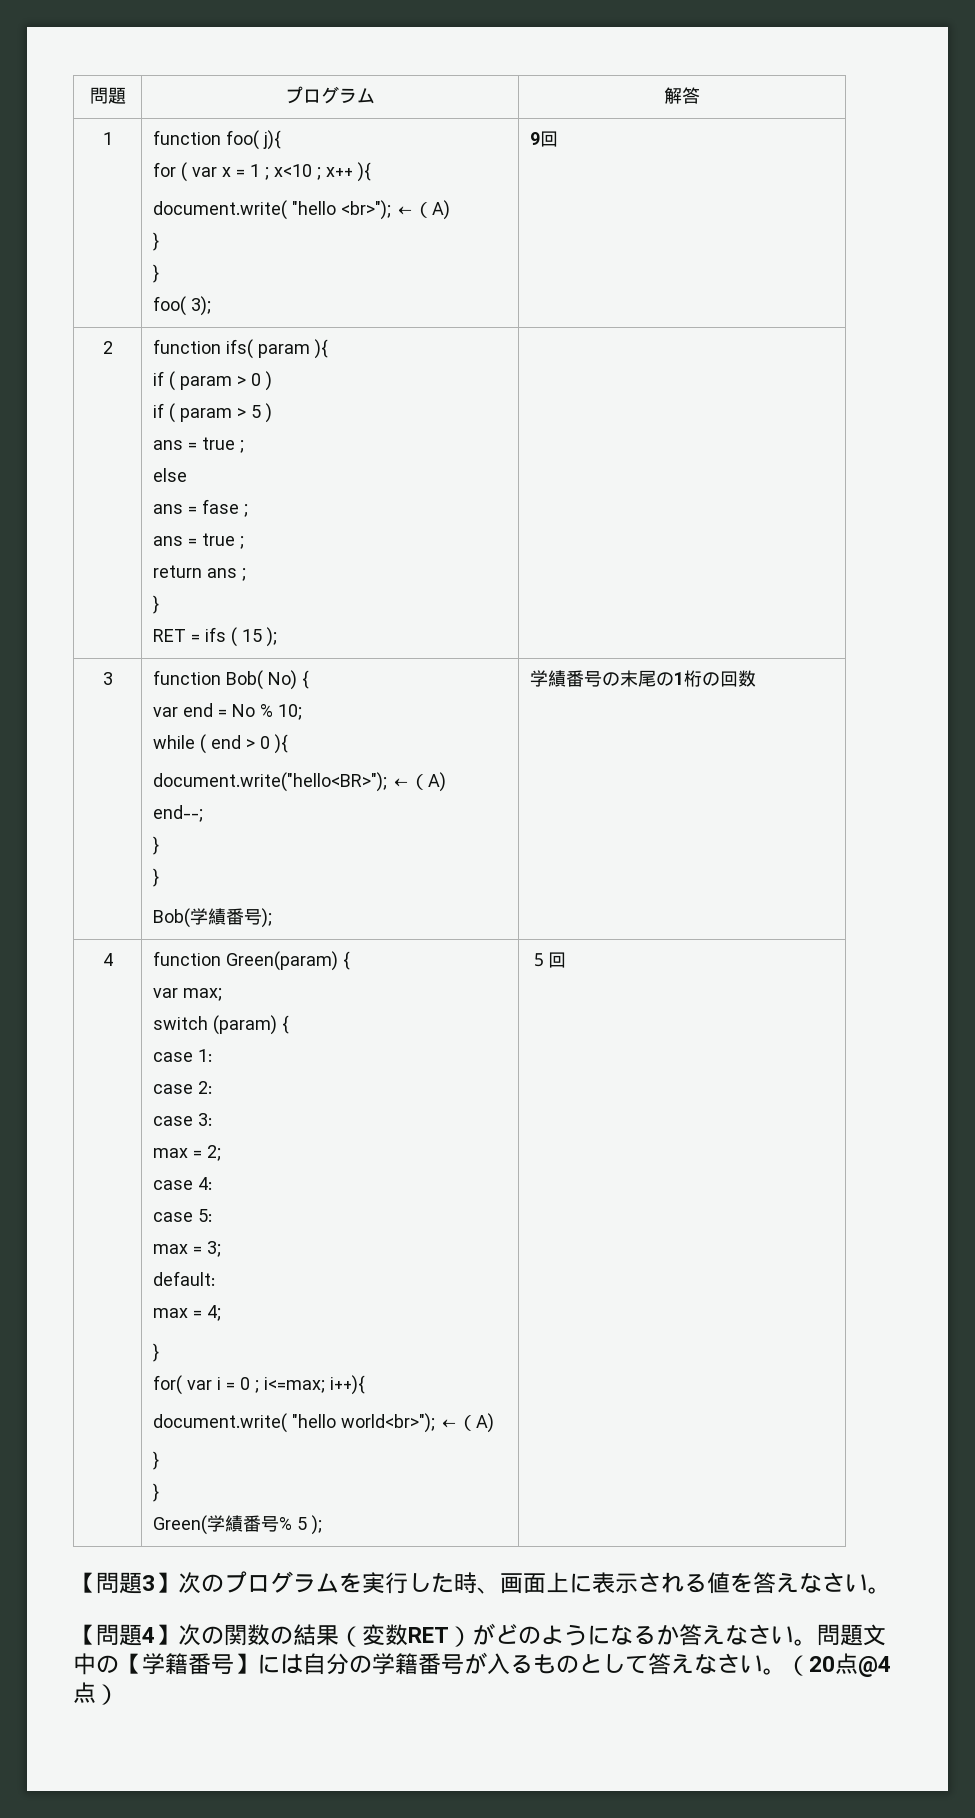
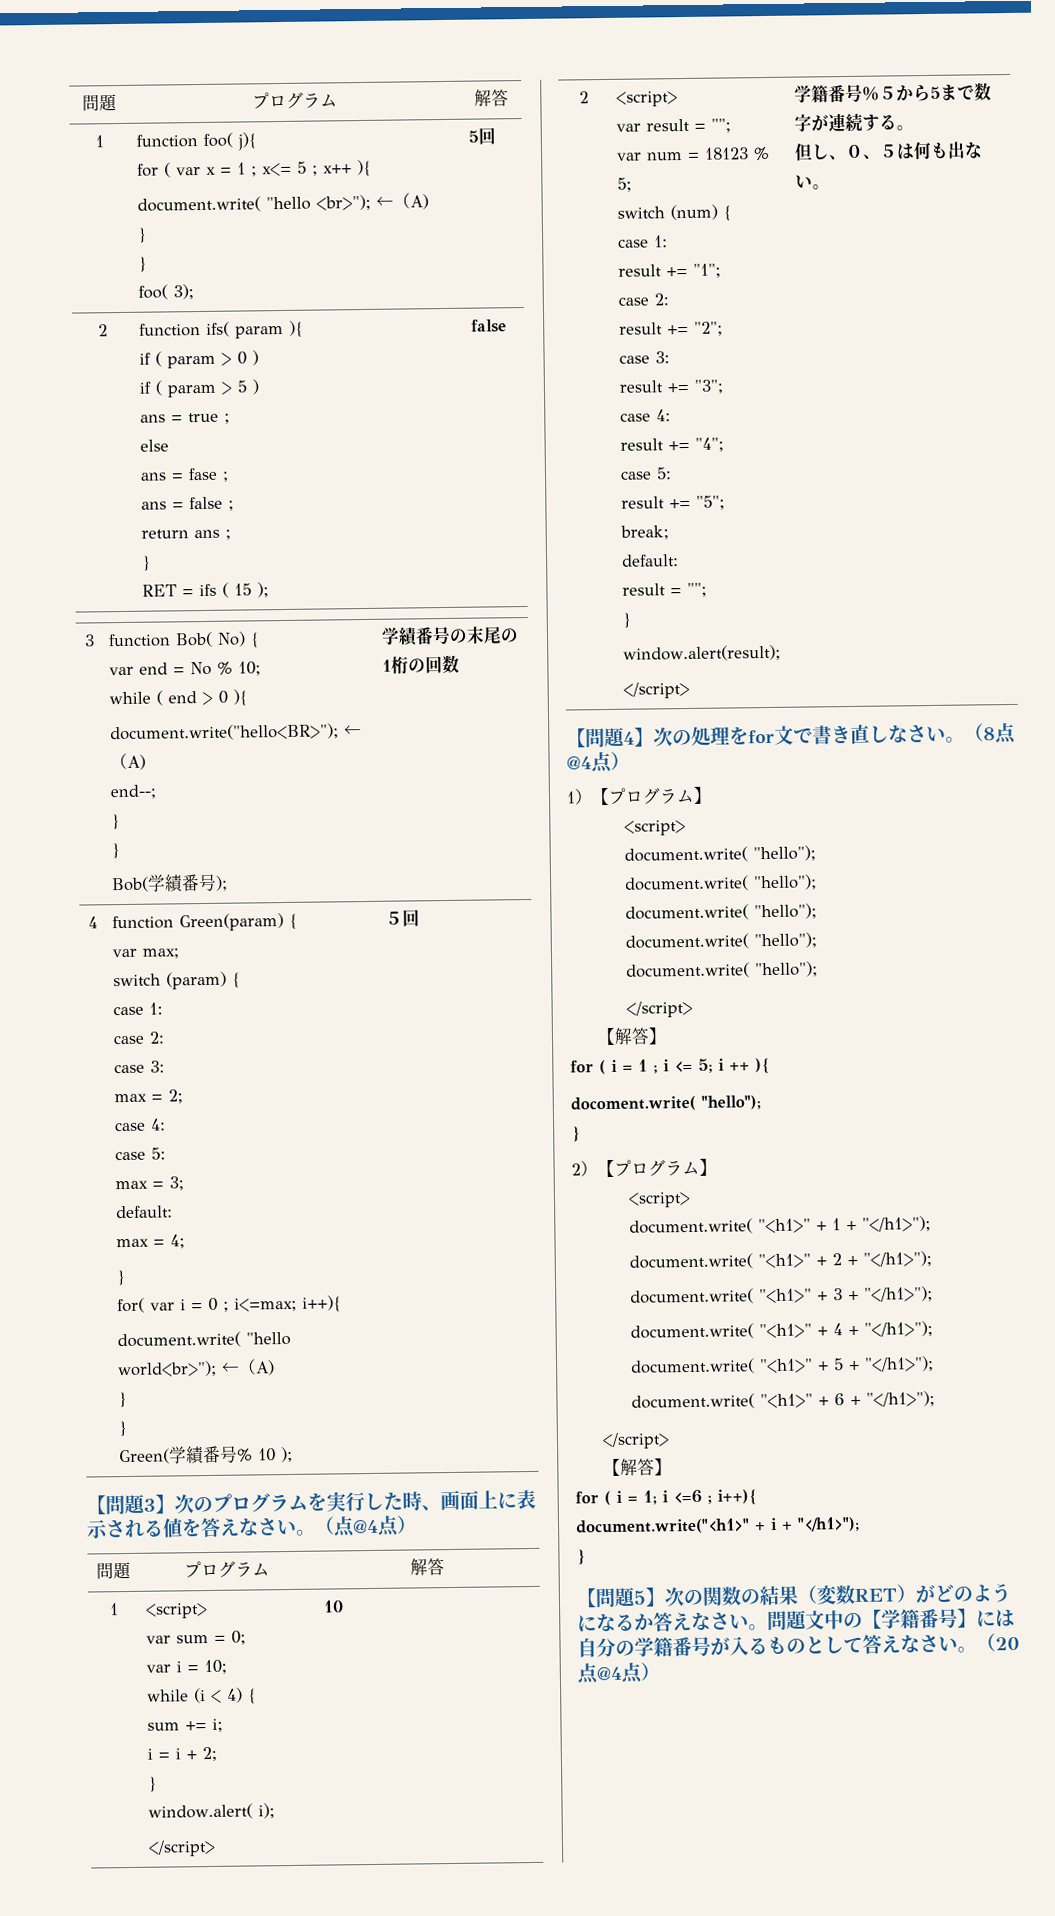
[274,164,313,177] x<10 -> [261,161,307,177] x<= 5
[530,132,541,145] 9 -> [467,130,479,143] 5
[202,533,236,546] true -> [188,496,223,510] false
(278, 637) none -> [470,319,507,333] false
[297,1517,308,1530] 5 -> [257,1448,276,1462] 10
[73,1624,155,1646] // 【問題4 -> [314,1515,417,1538] [95,1561,131,1580] [184,1560,270,1579] [410,1558,445,1576] [108,1603,119,1616] [144,1603,208,1619] [145,1630,246,1645] [145,1659,227,1675] [146,1687,257,1704] [146,1718,223,1732] [146,1746,217,1762] [147,1776,157,1792] [147,1803,275,1820] [147,1839,216,1857] [322,1600,344,1613] [579,91,589,104] [615,91,678,107] [615,118,731,133] [616,146,770,161] [616,177,632,192] [616,204,732,221] [617,235,668,248] [617,263,721,278] [617,293,669,306] [618,321,723,336] [618,351,670,364] [618,379,724,394] [619,409,671,422] [619,437,724,452] [619,467,672,480] [620,495,725,510] [619,525,669,540] [621,554,679,567] [621,582,707,598] [621,612,631,628] [622,644,781,662] [622,681,690,699] [793,82,992,104] [793,112,914,133] [793,141,983,161] [794,174,830,190] [566,722,1017,748] [566,751,630,774] [566,786,712,806] [623,820,686,836] [623,845,816,863] [624,874,817,892] [624,903,817,921] [624,932,817,950] [625,961,818,979] [625,1000,693,1018] [597,1027,668,1046] [570,1057,771,1075] [570,1095,761,1112] [571,1126,581,1142] [571,1158,717,1178] [627,1192,691,1208] [628,1216,931,1235] [628,1251,932,1270] [629,1286,933,1305] [629,1321,933,1340] [629,1356,934,1375] [630,1390,935,1410] [602,1432,671,1450] [603,1458,673,1477] [575,1489,758,1506] [575,1516,860,1535] [576,1549,586,1565] [576,1587,647,1608] （点@4点） // 問題 | プログラム | 解答 // 1 | <script> // var sum = 0; // var i = 10; // while (i < 4) { // sum += i; // i = i + 2; // } // window.alert( i); // </script> | 10 // 2 | <script> // var result = ""; // var num = 18123 % 5; // switch (num) { // case 1: // result += "1"; // case 2: // result += "2"; // case 3: // result += "3"; // case 4: // result += "4"; // case 5: // result += "5"; // break; // default: // result = ""; // } // window.alert(result); // </script> | 学籍番号％５から5まで数字が連続する。 // 但し、０、５は何も出ない。 // 【問題4】次の処理をfor文で書き直しなさい。（8点@4点） // 1）【プログラム】 // <script> // document.write( "hello"); // document.write( "hello"); // document.write( "hello"); // document.write( "hello"); // document.write( "hello"); // </script> // 【解答】 // for ( i = 1 ; i <= 5; i ++ ){ // docoment.write( "hello"); // } // 2）【プログラム】 // <script> // document.write( "<h1>" + 1 + "</h1>"); // document.write( "<h1>" + 2 + "</h1>"); // document.write( "<h1>" + 3 + "</h1>"); // document.write( "<h1>" + 4 + "</h1>"); // document.write( "<h1>" + 5 + "</h1>"); // document.write( "<h1>" + 6 + "</h1>"); // </script> // 【解答】 // for ( i = 1; i <=6 ; i++){ // document.write("<h1>" + i + "</h1>"); // } // 【問題5

